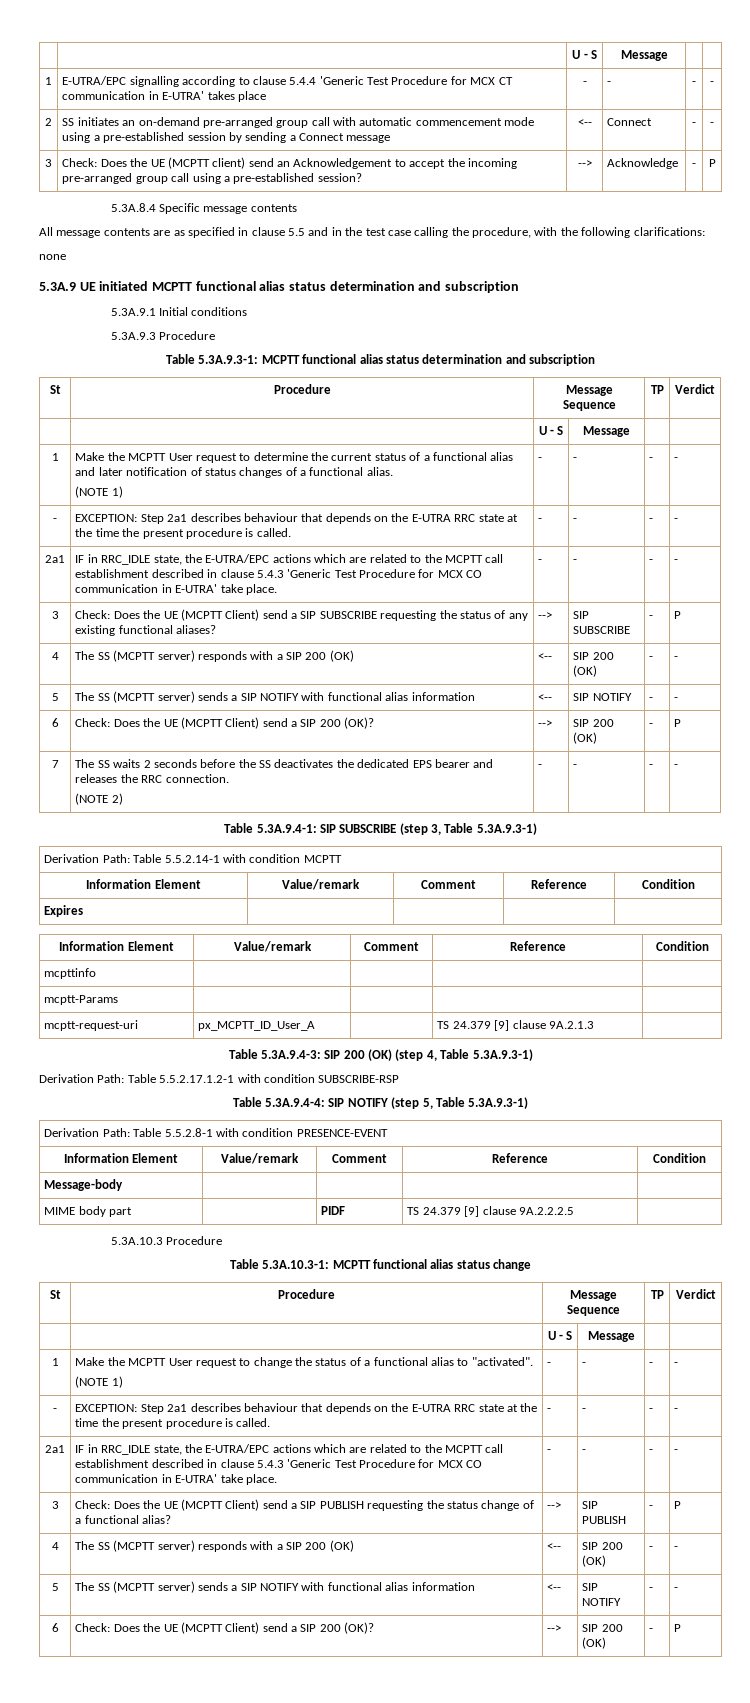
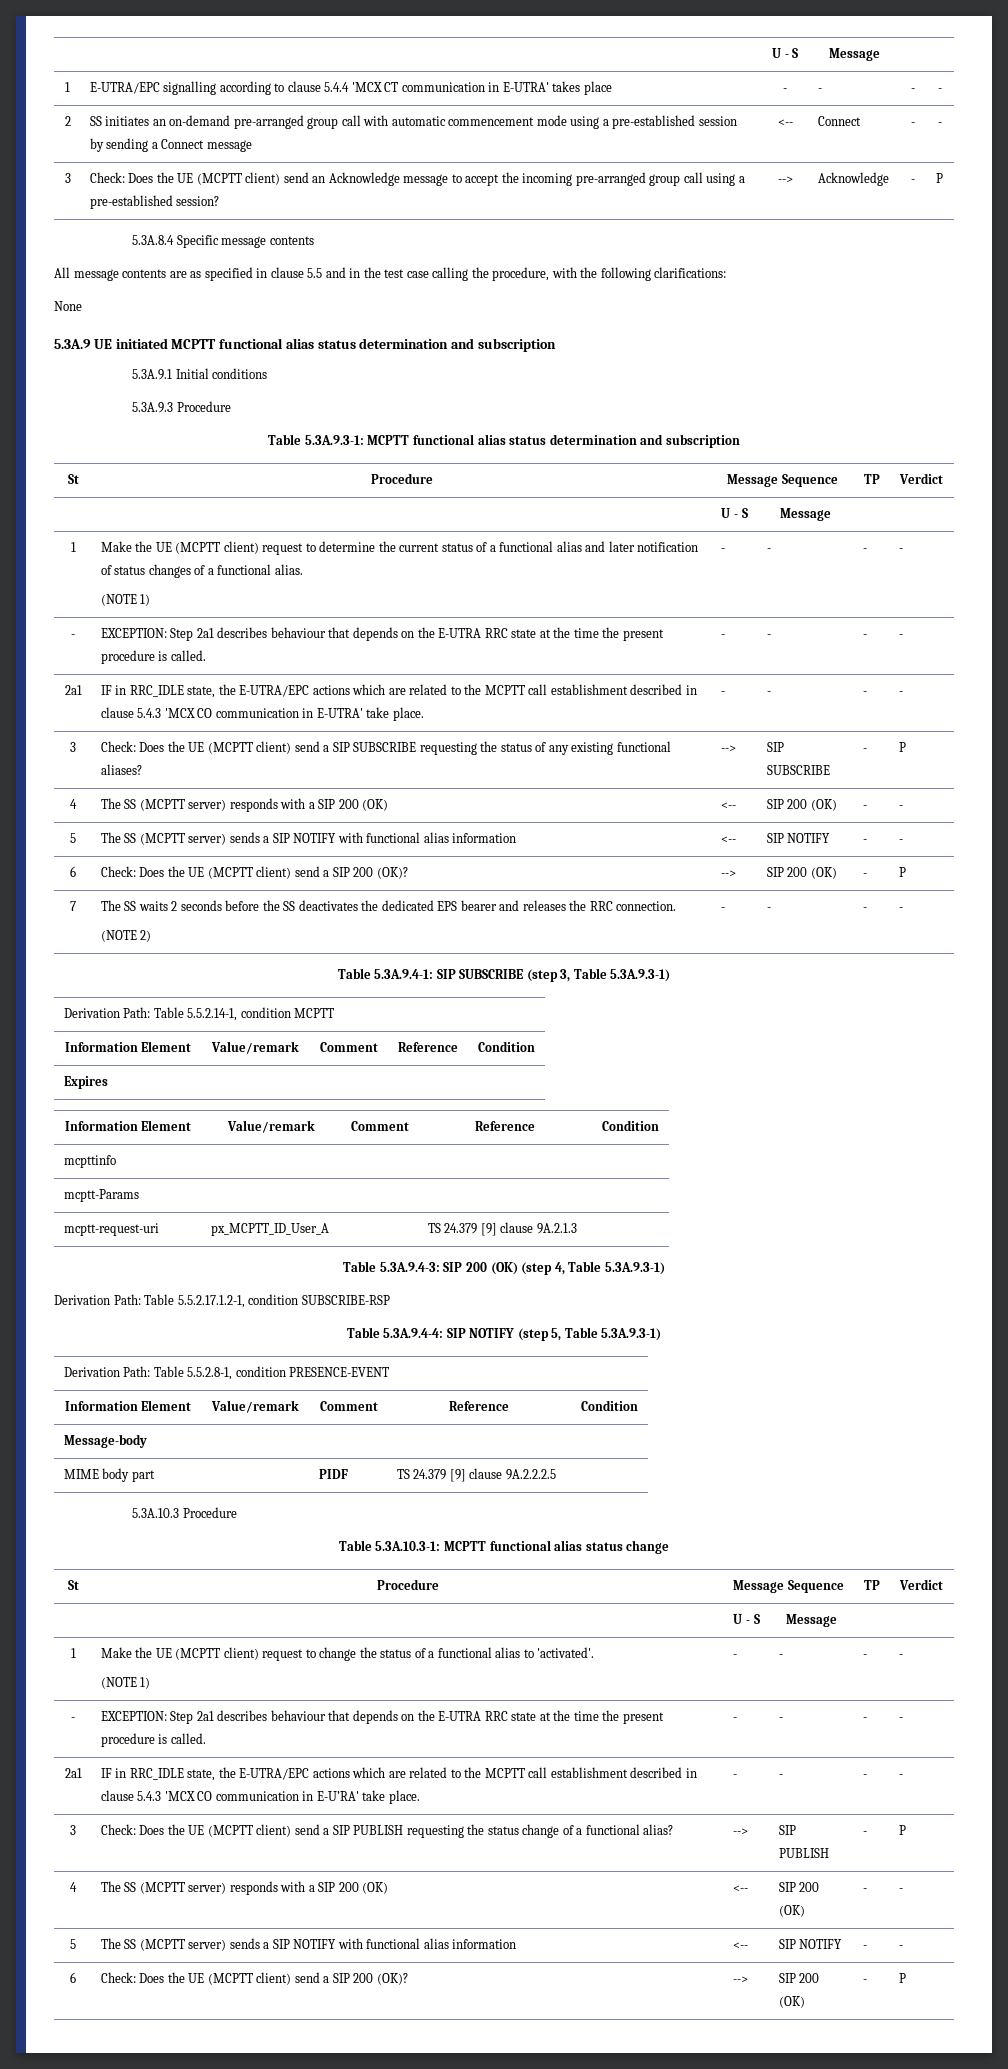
[319,76,496,85] 'Generic Test Procedure for MCX -> [351,82,382,92] 'MCX
[293,158,393,169] Acknowledgement -> [328,172,449,186] Acknowledge message
[39,254,66,260] // none -> [54,301,82,311] // None
[128,453,193,461] MCPTT User -> [155,541,259,554] UE (MCPTT client)
[287,569,463,578] 'Generic Test Procedure for MCX -> [164,708,195,718] 'MCX
[225,609,260,621] Client) -> [256,741,292,754] client)
[225,717,260,729] Client) -> [256,866,292,879] client)
[164,854,246,863] 5.5.2.14-1 with -> [187,1008,238,1021] 5.5.2.14-1,
[159,1074,261,1083] 5.5.2.17.1.2-1 with -> [177,1295,245,1308] 5.5.2.17.1.2-1,
[164,1128,239,1137] 5.5.2.8-1 with -> [187,1367,233,1380] 5.5.2.8-1,
[128,1358,193,1366] MCPTT User -> [155,1647,259,1660] UE (MCPTT client)
[471,1357,533,1366] "activated". -> [537,1647,595,1658] 'activated'.
[287,1459,483,1468] [75,1474,218,1483] 'Generic Test Procedure for MCX CO communication in E-UTRA' -> [164,1791,359,1801] 'MCX CO communication in E-U’RA'
[225,1499,260,1511] Client) -> [256,1824,292,1837] client)
[225,1622,260,1634] Client) -> [256,1972,292,1985] client)

